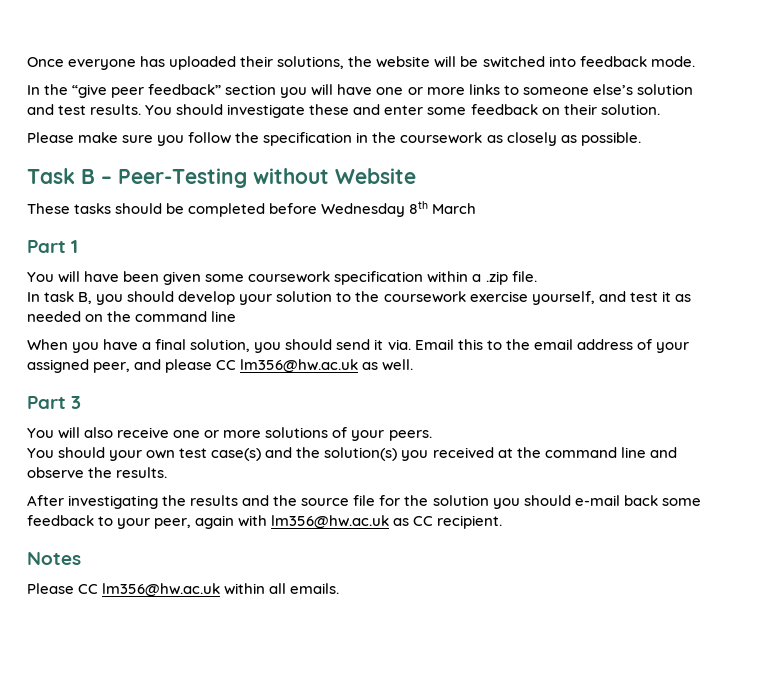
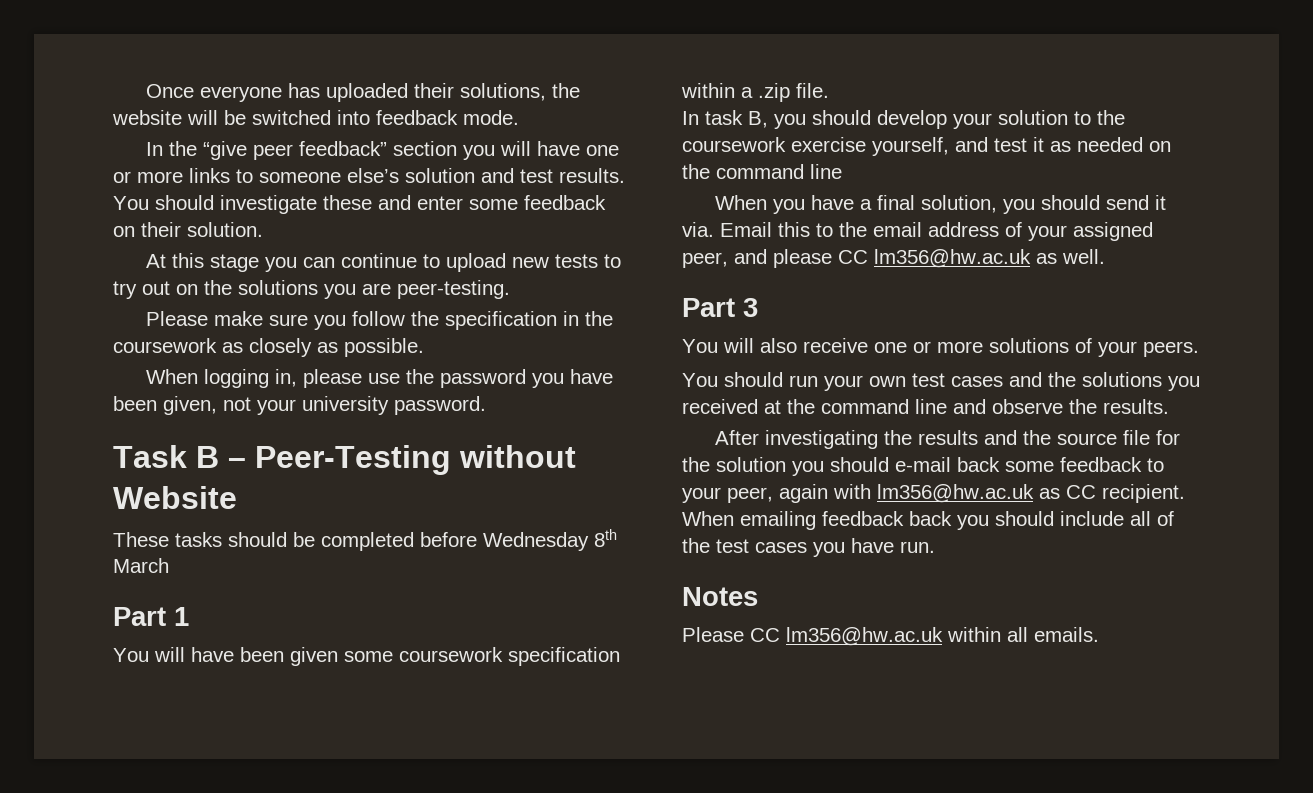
(660, 109) none -> [145,253,621,272] [113,280,510,299] // At this stage you can continue to upload new tests to try out on the solutions you are peer-testing.
(641, 139) none -> [145,369,613,388] [113,396,486,415] // When logging in, please use the password you have been given, not your university password.
(106, 452) none -> [789,375,818,387] run
[211,447,398,461] case(s) and the solution(s) -> [951,372,1162,387] cases and the solutions
(503, 522) none -> [682,511,1174,530] [682,538,935,557] When emailing feedback back you should include all of the test cases you have run.

